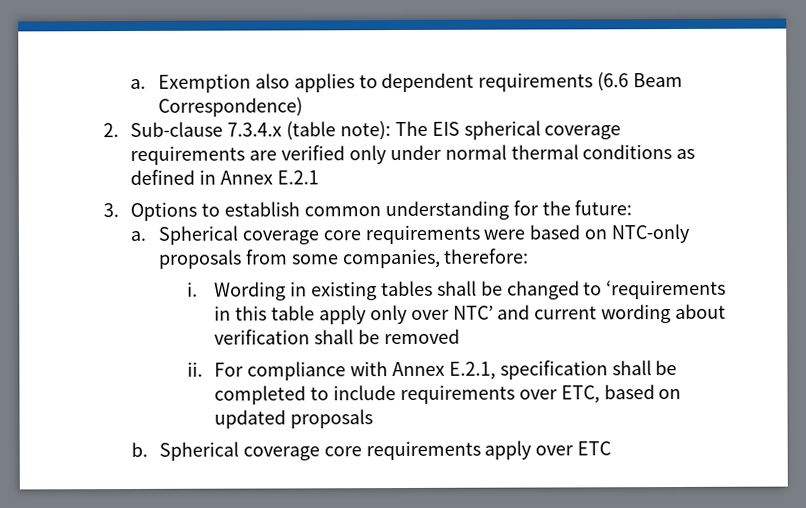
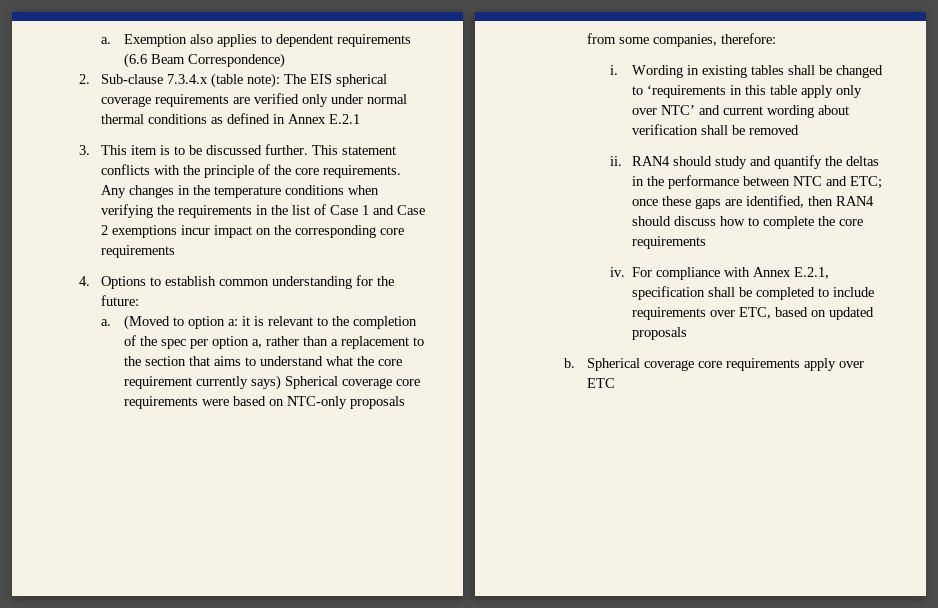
(119, 210) none -> [101,144,397,155] [101,164,402,178] [101,185,380,198] [101,204,426,218] [101,225,405,238] [101,245,176,258] [78,276,90,286] This item is to be discussed further. This statement conflicts with the principle of the core requirements. Any changes in the temperature conditions when verifying the requirements in the list of Case 1 and Case 2 exemptions incur impact on the corresponding core requirements // 4.
(147, 235) none -> [124,315,418,330] [124,335,425,349] [124,356,403,366] [124,375,282,390] (Moved to option a: it is relevant to the completion of the spec per option a, rather than a replacement to the section that aims to understand what the core requirement currently says)
(203, 369) none -> [632,155,880,169] [632,175,883,189] [632,195,875,209] [632,216,864,229] [632,236,707,249] [609,267,625,277] RAN4 should study and quantify the deltas in the performance between NTC and ETC; once these gaps are identified, then RAN4 should discuss how to complete the core requirements // iv.

